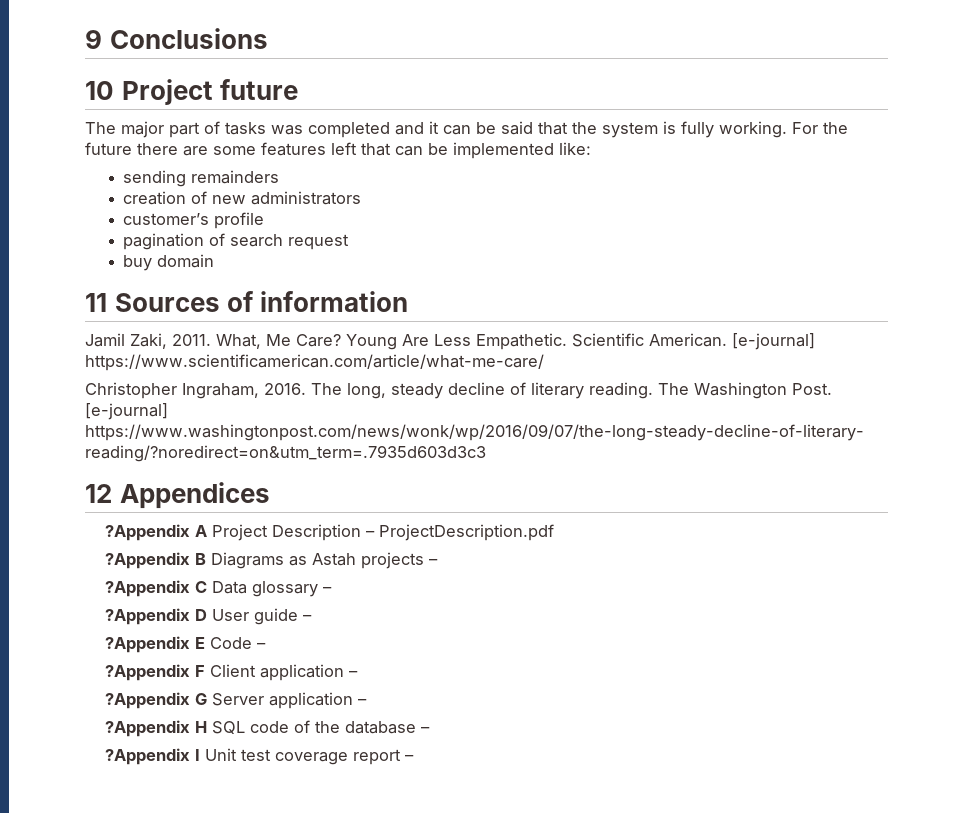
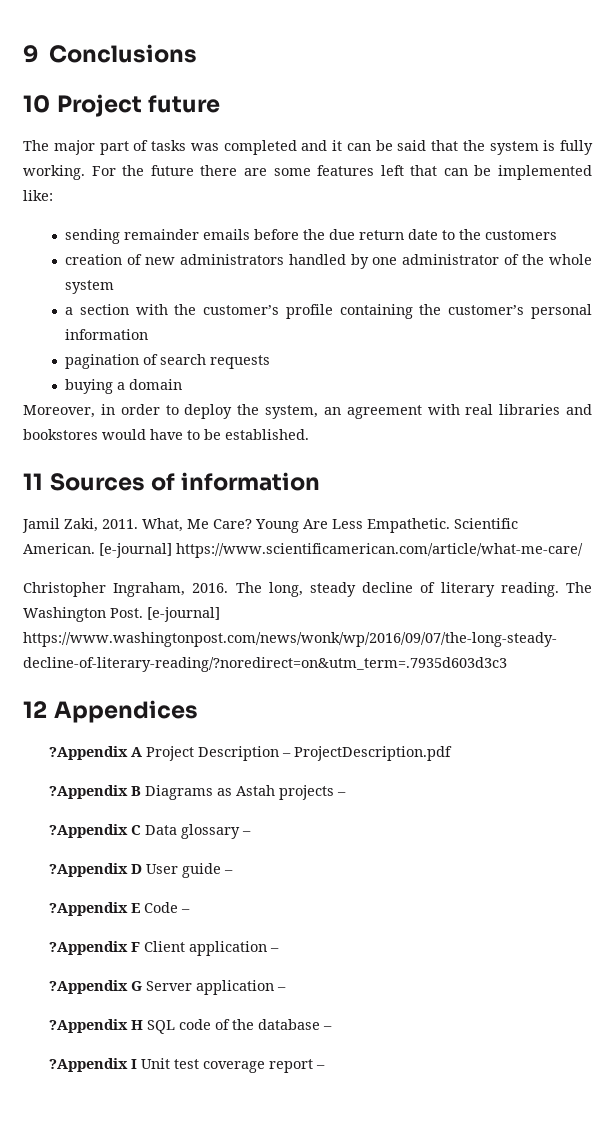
[191,170,280,184] [123,191,362,205] [123,212,265,229] [123,233,350,250] [123,254,215,271] remainders // creation of new administrators // customer’s profile // pagination of search request // buy domain -> [124,229,558,240] [65,254,593,269] [65,280,115,294] [65,304,592,319] [65,329,149,340] [65,354,271,369] [65,379,183,394] [23,404,592,419] [23,429,309,440] remainder emails before the due return date to the customers // creation of new administrators handled by one administrator of the whole system // a section with the customer’s profile containing the customer’s personal information // pagination of search requests // buying a domain // Moreover, in order to deploy the system, an agreement with real libraries and bookstores would have to be established.

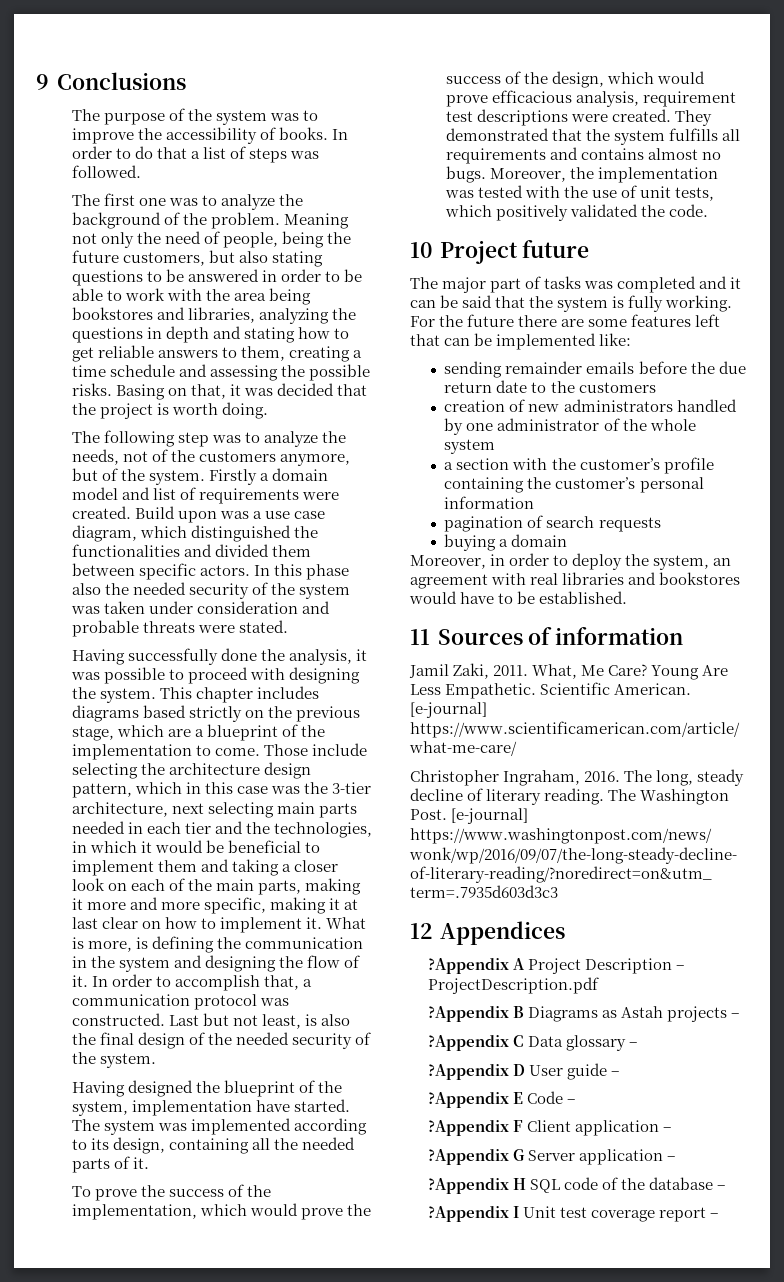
(198, 53) none -> [71,108,319,125] [71,127,349,144] [71,146,320,163] [71,165,141,178] [71,193,304,210] [71,212,349,229] [71,231,352,248] [71,250,323,267] [71,269,363,286] [71,288,312,305] [71,307,356,324] [71,326,350,343] [71,345,363,362] [71,364,371,381] [71,383,368,400] [71,402,268,419] [71,430,347,447] [71,449,351,466] [71,468,329,485] [71,487,340,504] [71,506,326,523] [71,525,318,542] [71,544,311,557] [71,563,350,580] [71,582,351,599] [70,601,330,614] [71,620,288,637] [71,648,368,665] [70,667,361,684] [71,686,319,703] [71,705,361,722] [71,724,326,741] [71,743,367,760] [71,762,311,779] [71,782,372,798] [71,802,357,818] [71,821,373,838] [71,840,321,853] [71,859,339,876] [71,878,362,895] [71,897,359,914] [71,917,367,933] [71,936,364,953] [71,955,361,972] [71,974,313,991] [71,994,289,1010] [71,1013,351,1029] [71,1032,372,1049] [71,1052,156,1068] [71,1080,343,1097] [71,1099,350,1116] [71,1118,367,1135] [71,1137,356,1154] [71,1156,149,1173] [71,1184,272,1201] [71,1203,371,1220] [445,71,706,88] [445,90,736,107] [445,109,712,126] [445,128,741,145] [445,147,721,164] [445,166,718,183] [444,185,715,201] [444,204,708,221] // The purpose of the system was to improve the accessibility of books. In order to do that a list of steps was followed. // The first one was to analyze the background of the problem. Meaning not only the need of people, being the future customers, but also stating questions to be answered in order to be able to work with the area being bookstores and libraries, analyzing the questions in depth and stating how to get reliable answers to them, creating a time schedule and assessing the possible risks. Basing on that, it was decided that the project is worth doing. // The following step was to analyze the needs, not of the customers anymore, but of the system. Firstly a domain model and list of requirements were created. Build upon was a use case diagram, which distinguished the functionalities and divided them between specific actors. In this phase also the needed security of the system was taken under consideration and probable threats were stated. // Having successfully done the analysis, it was possible to proceed with designing the system. This chapter includes diagrams based strictly on the previous stage, which are a blueprint of the implementation to come. Those include selecting the architecture design pattern, which in this case was the 3-tier architecture, next selecting main parts needed in each tier and the technologies, in which it would be beneficial to implement them and taking a closer look on each of the main parts, making it more and more specific, making it at last clear on how to implement it. What is more, is defining the communication in the system and designing the flow of it. In order to accomplish that, a communication protocol was constructed. Last but not least, is also the final design of the needed security of the system. // Having designed the blueprint of the system, implementation have started. The system was implemented according to its design, containing all the needed parts of it. // To prove the success of the implementation, which would prove the success of the design, which would prove efficacious analysis, requirement test descriptions were created. They demonstrated that the system fulfills all requirements and contains almost no bugs. Moreover, the implementation was tested with the use of unit tests, which positively validated the code.

